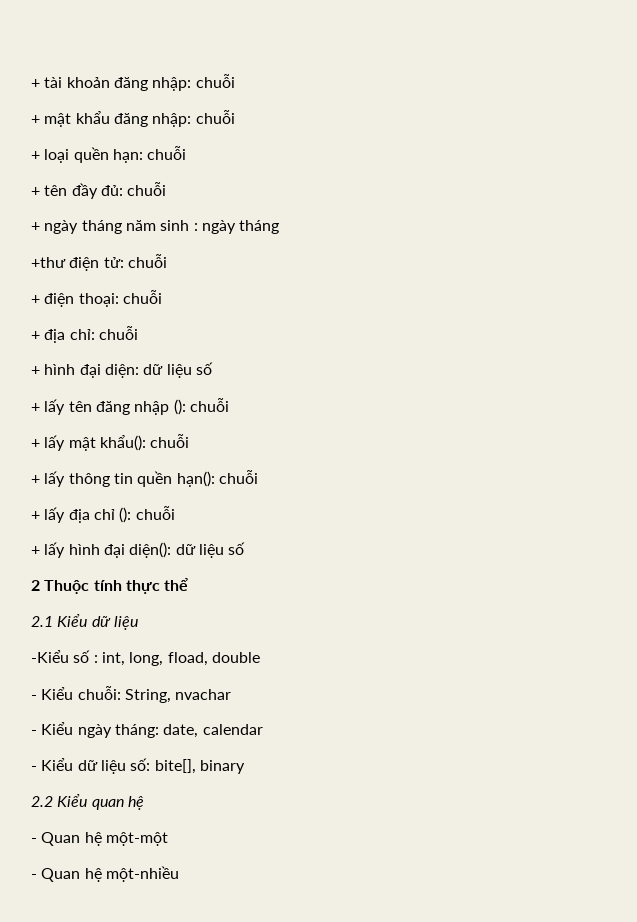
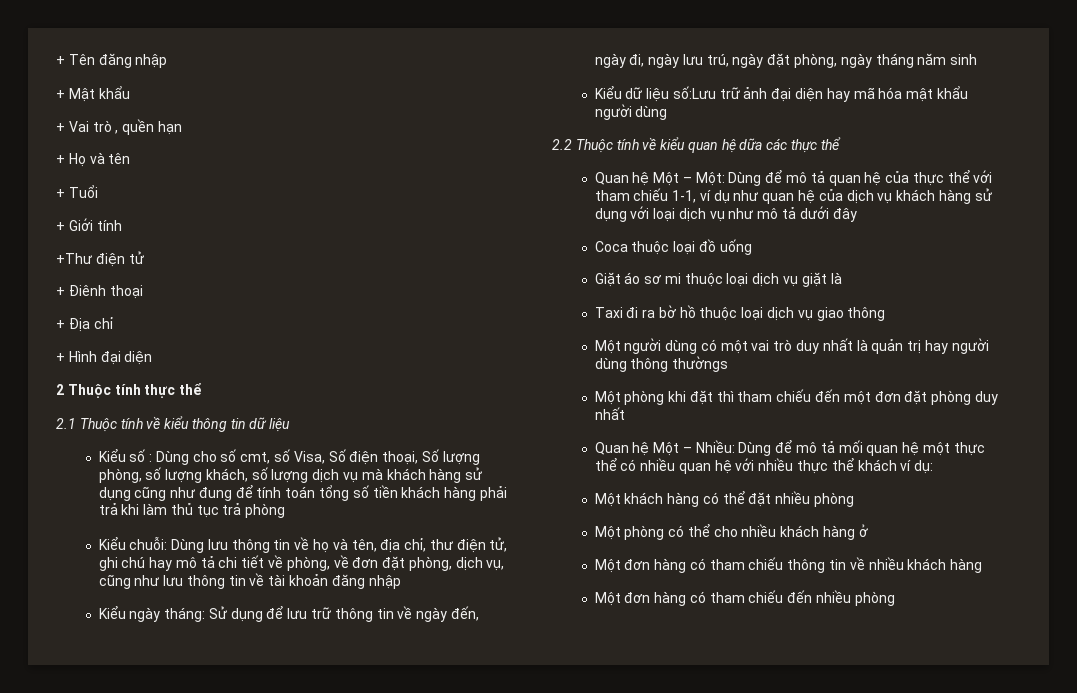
[31,74,235,91] [31,110,235,127] [31,146,187,163] [31,182,167,199] [31,220,280,234] [31,254,167,271] [31,290,162,307] [31,326,138,343] [31,362,213,378] [31,398,229,415] [31,434,190,451] [31,470,258,487] [31,506,175,523] [31,542,246,558] + tài khoản đăng nhập: chuỗi // + mật khẩu đăng nhập: chuỗi // + loại quền hạn: chuỗi // + tên đầy đủ: chuỗi // + ngày tháng năm sinh : ngày tháng // +thư điện tử: chuỗi // + điện thoại: chuỗi // + địa chỉ: chuỗi // + hình đại diện: dữ liệu số // + lấy tên đăng nhập (): chuỗi // + lấy mật khẩu(): chuỗi // + lấy thông tin quền hạn(): chuỗi // + lấy địa chỉ (): chuỗi // + lấy hình đại diện(): dữ liệu số -> [56,53,168,68] [56,86,130,102] [56,119,182,135] [56,152,131,167] [56,185,98,198] [56,218,122,231] [56,251,145,267] [56,285,143,299] [56,317,113,332] [56,351,153,365] + Tên đăng nhập // + Mật khẩu // + Vai trò , quền hạn // + Họ và tên // + Tuổi // + Giới tính // +Thư điện tử // + Điênh thoại // + Địa chỉ // + Hình đại diện
[57,614,138,630] [31,650,260,666] [31,686,232,703] [31,722,263,738] [31,758,245,774] [31,794,144,810] [31,832,168,846] [31,866,179,882] Kiểu dữ liệu // -Kiểu số : int, long, fload, double // - Kiểu chuỗi: String, nvachar // - Kiểu ngày tháng: date, calendar // - Kiểu dữ liệu số: bite[], binary // 2.2 Kiểu quan hệ // - Quan hệ một-một // - Quan hệ một-nhiều -> [79,416,291,432] [98,449,480,465] [98,467,484,483] [98,485,507,501] [98,503,286,518] [98,536,508,553] [98,555,505,571] [98,573,401,589] [98,606,479,622] [594,53,978,68] [594,86,968,102] [594,104,668,120] [552,137,841,153] [594,170,993,186] [594,188,993,204] [594,206,857,222] [594,239,752,255] [594,272,842,287] [594,305,886,321] [594,338,989,354] [594,356,729,372] [594,389,998,405] [594,407,625,420] [594,440,985,456] [594,458,934,474] [594,491,855,507] [594,524,869,540] [594,557,983,573] [594,590,895,606] Thuộc tính về kiểu thông tin dữ liệu // Kiểu số : Dùng cho số cmt, số Visa, Số điện thoại, Số lượng phòng, số lượng khách, số lượng dịch vụ mà khách hàng sử dụng cũng như đung để tính toán tổng số tiền khách hàng phải trả khi làm thủ tục trả phòng // Kiểu chuỗi: Dùng lưu thông tin về họ và tên, địa chỉ, thư điện tử, ghi chú hay mô tả chi tiết về phòng, về đơn đặt phòng, dịch vụ, cũng như lưu thông tin về tài khoản đăng nhập // Kiểu ngày tháng: Sử dụng để lưu trữ thông tin về ngày đến, ngày đi, ngày lưu trú, ngày đặt phòng, ngày tháng năm sinh // Kiểu dữ liệu số:Lưu trữ ảnh đại diện hay mã hóa mật khẩu người dùng // 2.2 Thuộc tính về kiểu quan hệ dữa các thực thể // Quan hệ Một – Một: Dùng để mô tả quan hệ của thực thể với tham chiếu 1-1, ví dụ như quan hệ của dịch vụ khách hàng sử dụng với loại dịch vụ như mô tả dưới đây // Coca thuộc loại đồ uống // Giặt áo sơ mi thuộc loại dịch vụ giặt là // Taxi đi ra bờ hồ thuộc loại dịch vụ giao thông // Một người dùng có một vai trò duy nhất là quản trị hay người dùng thông thườngs // Một phòng khi đặt thì tham chiếu đến một đơn đặt phòng duy nhất // Quan hệ Một – Nhiều: Dùng để mô tả mối quan hệ một thực thể có nhiều quan hệ với nhiều thực thể khách ví dụ: // Một khách hàng có thể đặt nhiều phòng // Một phòng có thể cho nhiều khách hàng ở // Một đơn hàng có tham chiếu thông tin về nhiều khách hàng // Một đơn hàng có tham chiếu đến nhiều phòng

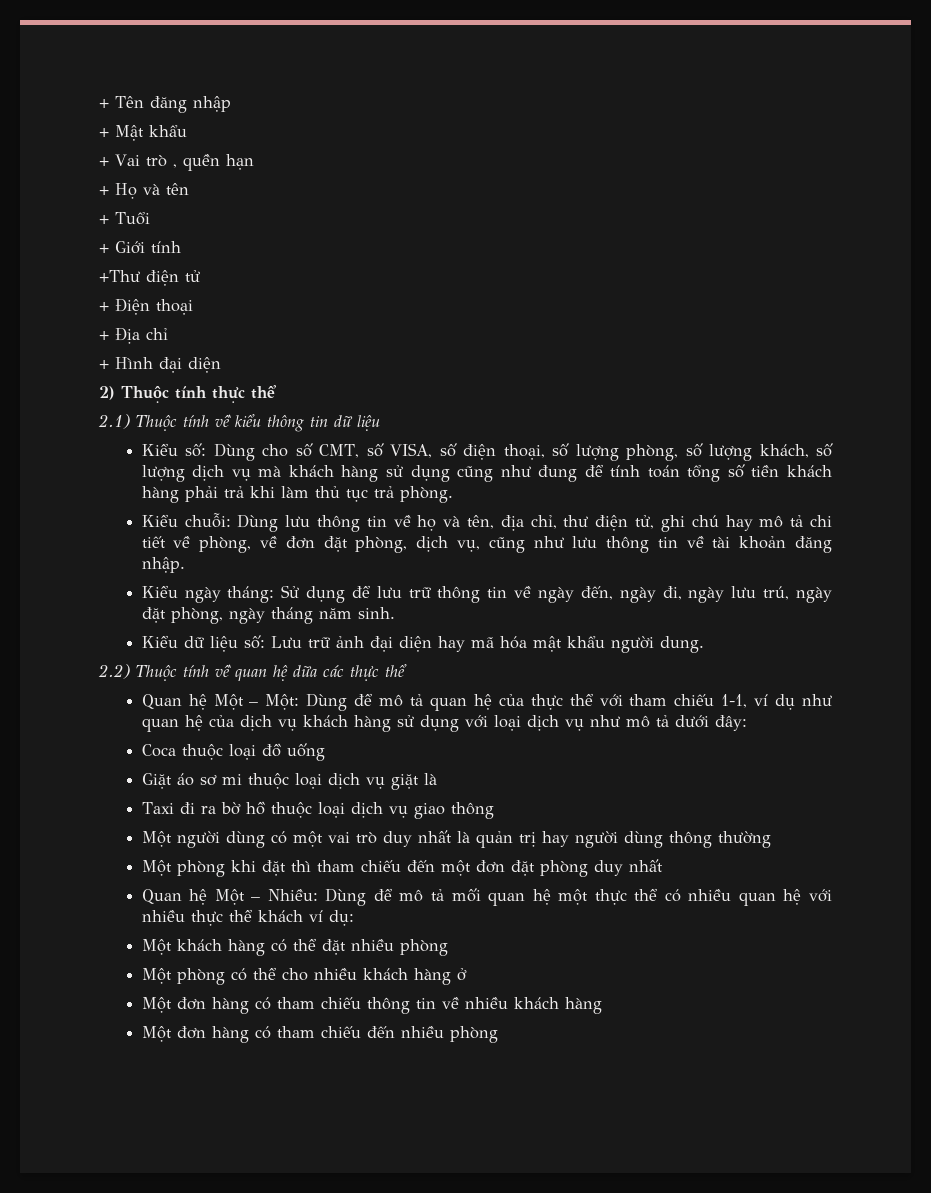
[68,285,106,296] Điênh -> [115,298,150,315] Điện
[56,384,64,395] 2 -> [99,386,115,400] 2)
[56,418,76,429] 2.1 -> [98,414,130,429] 2.1)
[129,449,153,462] số : -> [185,443,207,457] số:
[240,449,346,464] cmt, số Visa, Số -> [319,443,457,458] CMT, số VISA, số
[421,449,439,462] Số -> [552,443,570,457] số
[245,503,286,518] phòng -> [399,486,453,503] phòng.
[368,575,401,589] nhập -> [141,557,185,573] nhập.
[950,54,978,65] sinh -> [357,607,395,619] sinh.
[672,86,716,99] số:Lưu -> [243,635,302,649] số: Lưu
[635,106,668,120] [552,137,686,153] dùng // 2.2 Thuộc tính về kiểu -> [659,636,704,653] [98,664,231,681] dung. // 2.2) Thuộc tính về
[832,208,857,222] đây -> [714,715,747,731] đây:
[672,356,729,372] thườngs -> [717,831,771,848] thường

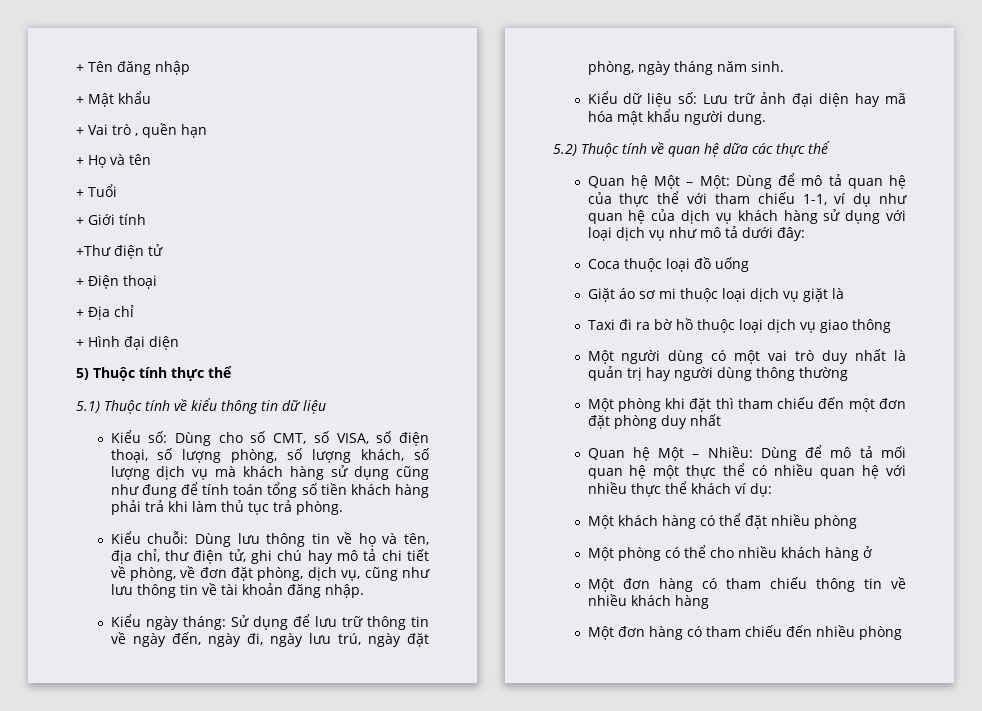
[99,386,115,400] 2) -> [76,368,89,380] 5)
[98,414,130,429] 2.1) -> [76,401,100,413] 5.1)
[98,664,130,679] 2.2) -> [553,144,577,156] 5.2)

